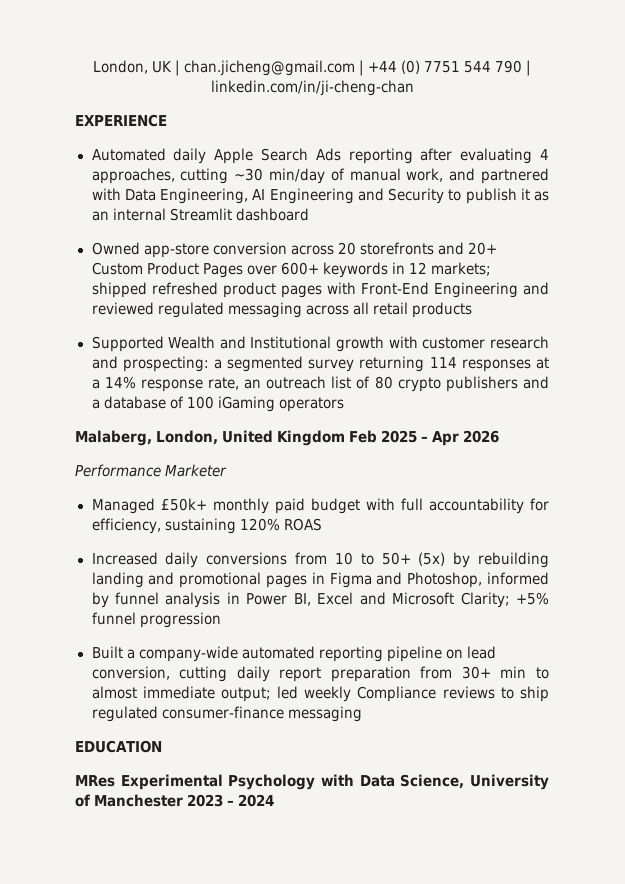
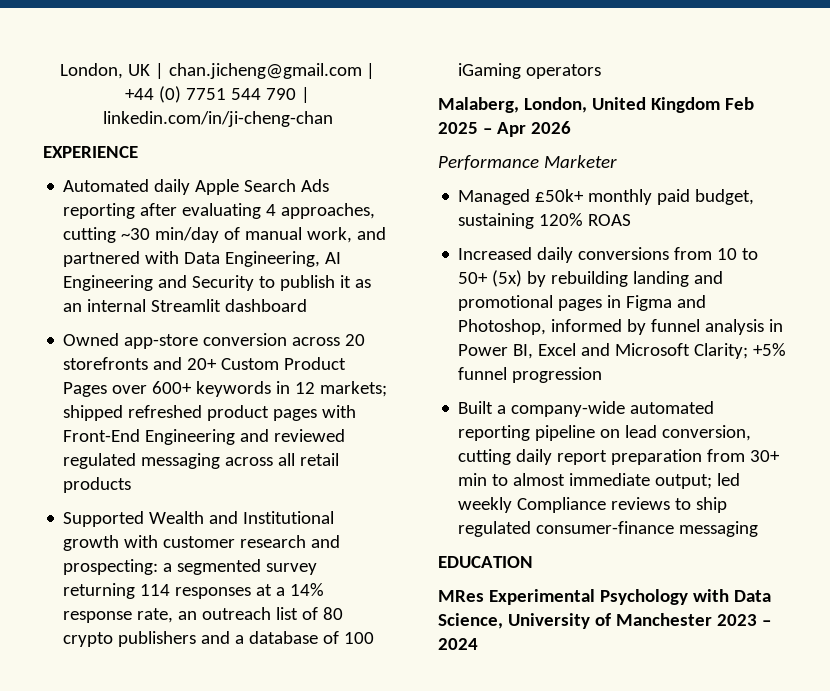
[310,498,549,514] [91,518,161,534] budget with full accountability for efficiency, -> [695,189,755,205] budget,

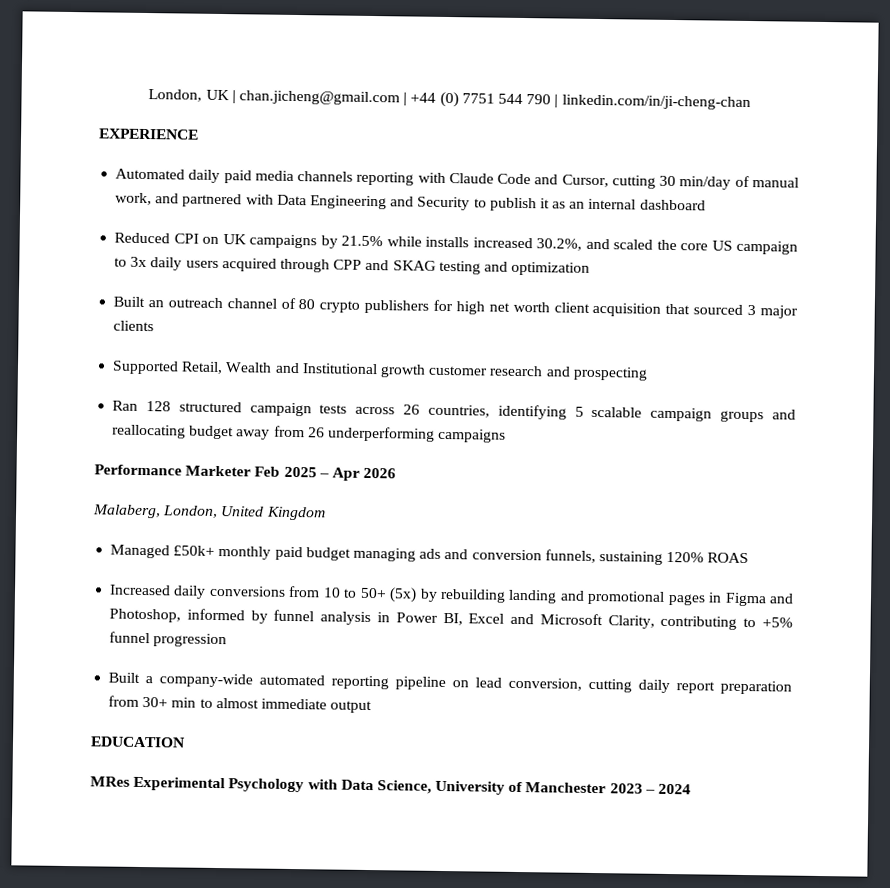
[195,179,330,195] [63,203,376,219] [63,227,151,243] Apple Search Ads reporting after evaluating 4 approaches, cutting ~30 -> [223,170,677,189] paid media channels reporting with Claude Code and Cursor, cutting 30
[225,251,342,267] Engineering, AI -> (307, 200) none
[151,299,222,312] Streamlit -> (637, 204) none
[63,333,366,349] [63,357,347,370] [63,381,388,397] [63,405,357,421] [63,429,346,445] [63,453,340,469] [63,477,132,493] Owned app-store conversion across 20 storefronts and 20+ Custom Product Pages over 600+ keywords in 12 markets; shipped refreshed product pages with Front-End Engineering and reviewed regulated messaging across all retail products -> [114,232,799,255] [114,256,591,276] [113,296,798,319] [113,320,155,332] Reduced CPI on UK campaigns by 21.5% while installs increased 30.2%, and scaled the core US campaign to 3x daily users acquired through CPP and SKAG testing and optimization // Built an outreach channel of 80 crypto publishers for high net worth client acquisition that sourced 3 major clients
(145, 519) none -> [181,361,224,375] Retail,
[124,535,159,548] with -> (426, 371) none
[63,559,318,575] [63,583,325,599] [63,607,344,623] [63,631,375,647] [458,63,602,79] [438,97,720,113] prospecting: a segmented survey returning 114 responses at a 14% response rate, an outreach list of 80 crypto publishers and a database of 100 iGaming operators // Malaberg, London, United Kingdom -> [572,366,648,381] [112,400,797,423] [112,424,507,443] [94,464,252,477] prospecting // Ran 128 structured campaign tests across 26 countries, identifying 5 scalable campaign groups and reallocating budget away from 26 underperforming campaigns // Performance Marketer
[438,155,617,170] Performance Marketer -> [92,504,326,521] Malaberg, London, United Kingdom
[695,189,755,205] budget, -> [305,547,596,564] budget managing ads and conversion funnels,
[694,343,749,359] Clarity; -> [607,615,757,630] Clarity, contributing to
[655,473,741,489] [458,497,728,513] [458,521,759,537] output; led weekly Compliance reviews to ship regulated consumer-finance messaging -> [330,700,373,714] output

